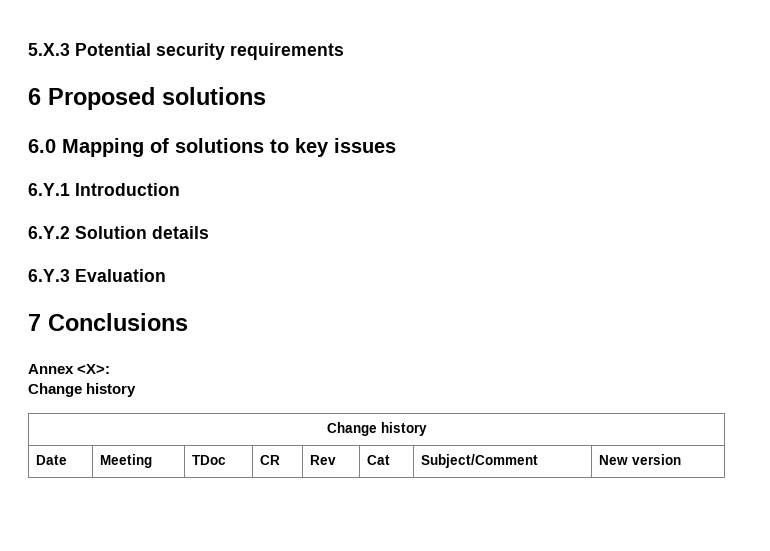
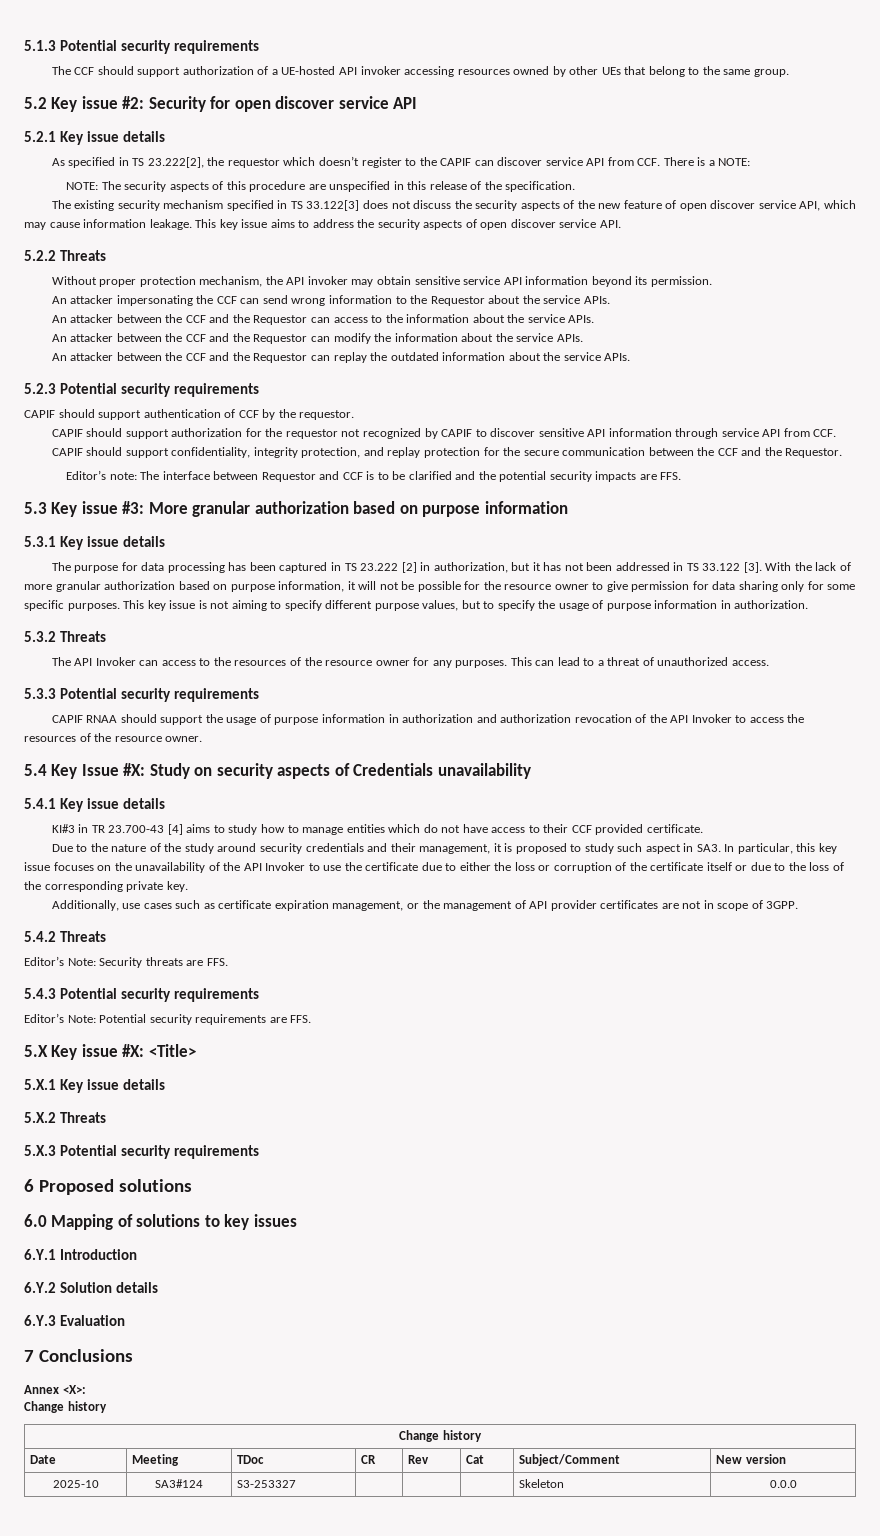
(28, 49) none -> [24,40,259,54] [51,66,789,77] [24,96,418,112] [24,131,165,145] [51,156,751,168] [66,181,576,192] [51,200,856,211] [24,219,621,230] [24,250,106,261] [51,276,712,287] [51,295,610,306] [51,314,595,325] [51,333,583,344] [51,352,631,363] [24,383,259,397] [24,409,355,420] [51,428,837,439] [51,447,843,458] [66,470,682,482] [24,501,568,517] [24,536,165,550] [51,562,851,573] [24,581,856,592] [24,600,809,611] [24,631,106,642] [51,657,769,668] [24,688,259,702] [51,714,805,725] [24,733,203,742] [24,763,531,779] [24,798,165,812] [51,824,703,835] [51,843,837,854] [24,862,844,873] [24,881,188,892] [51,900,799,911] [24,931,106,942] [24,956,228,968] [24,988,259,1002] [24,1013,312,1025] [24,1044,196,1060] [24,1079,165,1093] [24,1112,106,1123] 5.1.3 Potential security requirements // The CCF should support authorization of a UE-hosted API invoker accessing resources owned by other UEs that belong to the same group. // 5.2 Key issue #2: Security for open discover service API // 5.2.1 Key issue details // As specified in TS 23.222[2], the requestor which doesn’t register to the CAPIF can discover service API from CCF. There is a NOTE: // NOTE: The security aspects of this procedure are unspecified in this release of the specification. // The existing security mechanism specified in TS 33.122[3] does not discuss the security aspects of the new feature of open discover service API, which may cause information leakage. This key issue aims to address the security aspects of open discover service API. // 5.2.2 Threats // Without proper protection mechanism, the API invoker may obtain sensitive service API information beyond its permission. // An attacker impersonating the CCF can send wrong information to the Requestor about the service APIs. // An attacker between the CCF and the Requestor can access to the information about the service APIs. // An attacker between the CCF and the Requestor can modify the information about the service APIs. // An attacker between the CCF and the Requestor can replay the outdated information about the service APIs. // 5.2.3 Potential security requirements // CAPIF should support authentication of CCF by the requestor. // CAPIF should support authorization for the requestor not recognized by CAPIF to discover sensitive API information through service API from CCF. // CAPIF should support confidentiality, integrity protection, and replay protection for the secure communication between the CCF and the Requestor. // Editor’s note: The interface between Requestor and CCF is to be clarified and the potential security impacts are FFS. // 5.3 Key issue #3: More granular authorization based on purpose information // 5.3.1 Key issue details // The purpose for data processing has been captured in TS 23.222 [2] in authorization, but it has not been addressed in TS 33.122 [3]. With the lack of more granular authorization based on purpose information, it will not be possible for the resource owner to give permission for data sharing only for some specific purposes. This key issue is not aiming to specify different purpose values, but to specify the usage of purpose information in authorization. // 5.3.2 Threats // The API Invoker can access to the resources of the resource owner for any purposes. This can lead to a threat of unauthorized access. // 5.3.3 Potential security requirements // CAPIF RNAA should support the usage of purpose information in authorization and authorization revocation of the API Invoker to access the resources of the resource owner. // 5.4 Key Issue #X: Study on security aspects of Credentials unavailability // 5.4.1 Key issue details // KI#3 in TR 23.700-43 [4] aims to study how to manage entities which do not have access to their CCF provided certificate. // Due to the nature of the study around security credentials and their management, it is proposed to study such aspect in SA3. In particular, this key issue focuses on the unavailability of the API Invoker to use the certificate due to either the loss or corruption of the certificate itself or due to the loss of the corresponding private key. // Additionally, use cases such as certificate expiration management, or the management of API provider certificates are not in scope of 3GPP. // 5.4.2 Threats // Editor’s Note: Security threats are FFS. // 5.4.3 Potential security requirements // Editor’s Note: Potential security requirements are FFS. // 5.X Key issue #X: <Title> // 5.X.1 Key issue details // 5.X.2 Threats //
(682, 459) none -> [52,1480,99,1488] [155,1479,203,1488] [237,1480,297,1488] [519,1479,565,1488] [769,1480,797,1488] // 2025-10 | SA3#124 | S3-253327 | | | | Skeleton | 0.0.0

